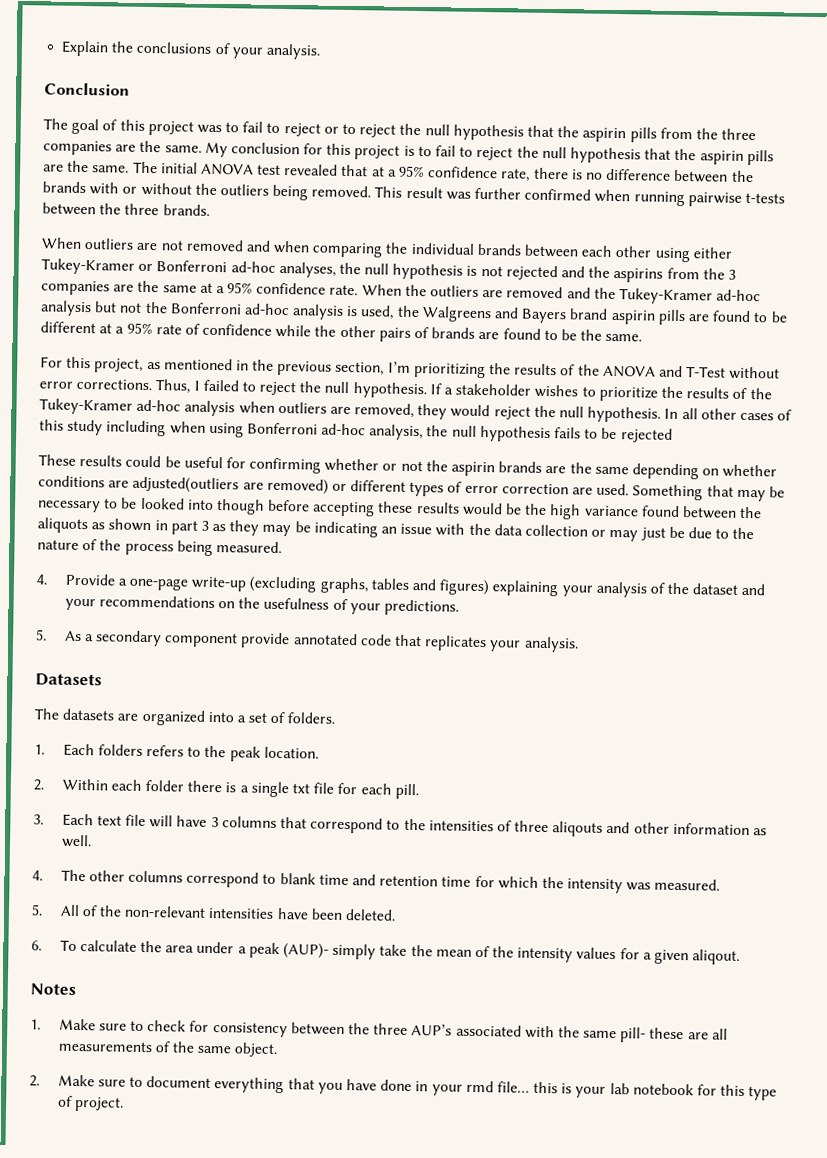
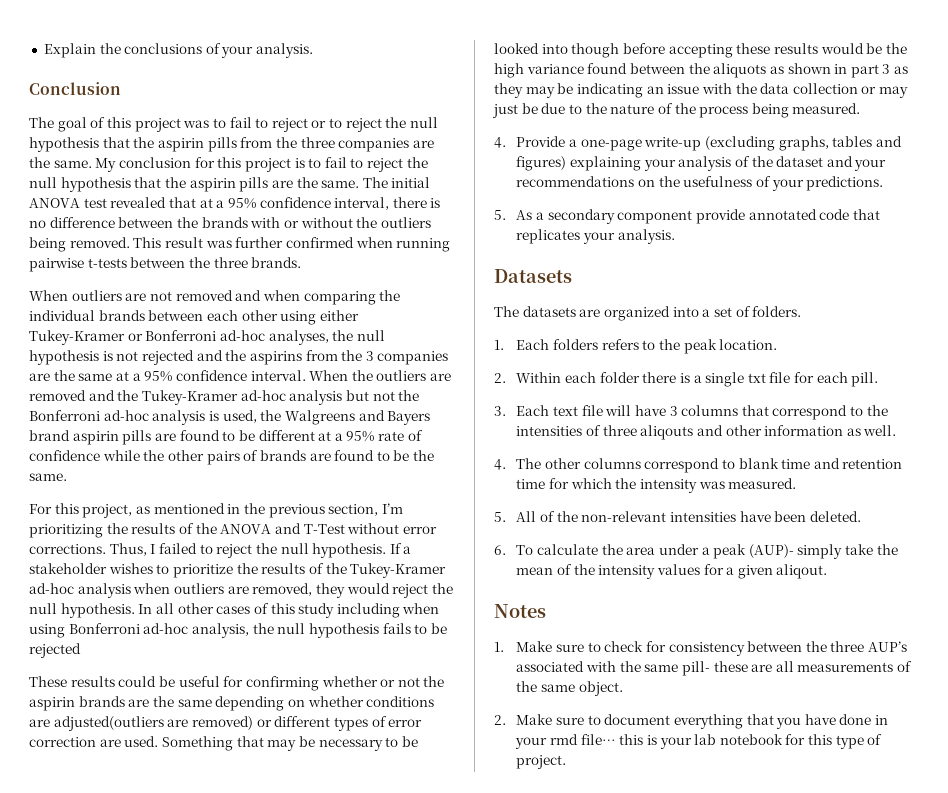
[500,168,531,182] rate, -> [334,197,390,210] interval,
[329,284,359,296] rate. -> [250,370,306,381] interval.

